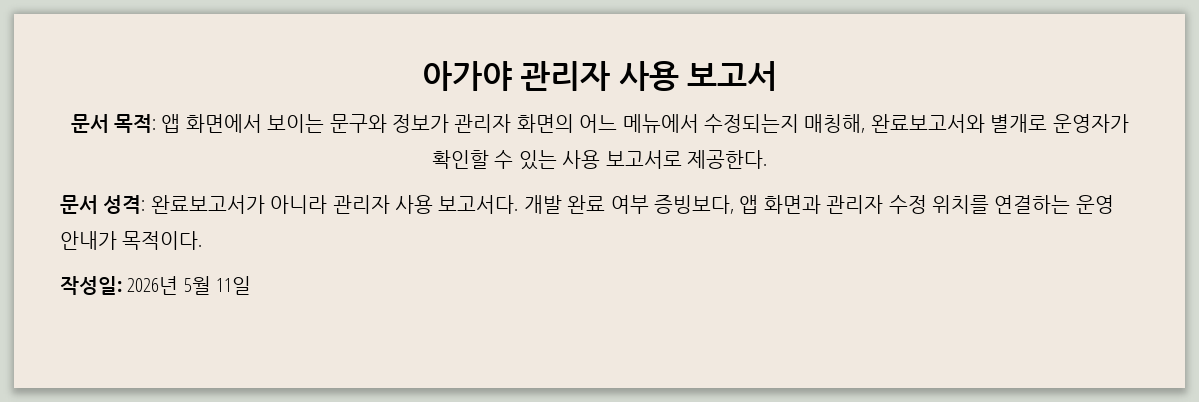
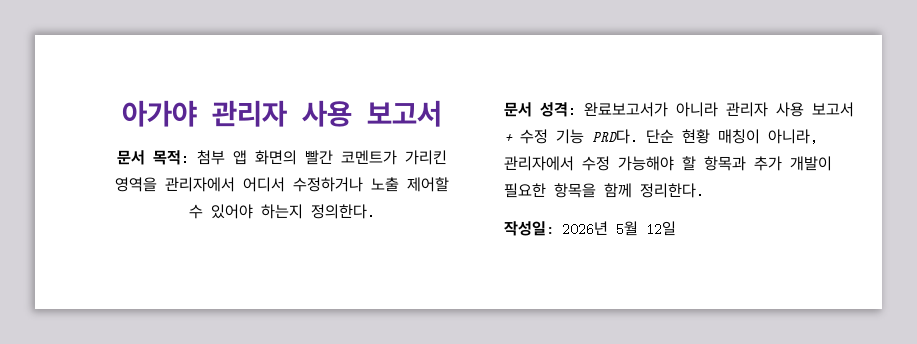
[161,114,1129,133] [432,150,767,170] 앱 화면에서 보이는 문구와 정보가 관리자 화면의 어느 메뉴에서 수정되는지 매칭해, 완료보고서와 별개로 운영자가 확인할 수 있는 사용 보고서로 제공한다. -> [197,150,447,165] [115,177,449,192] [189,204,375,219] 첨부 앱 화면의 빨간 코멘트가 가리킨 영역을 관리자에서 어디서 수정하거나 노출 제어할 수 있어야 하는지 정의한다.
[438,195,1114,214] [60,231,203,250] 보고서다. 개발 완료 여부 증빙보다, 앱 화면과 관리자 수정 위치를 연결하는 운영 안내가 목적이다. -> [812,102,854,117] [504,129,818,144] [504,156,832,171] [504,183,704,198] 보고서 + 수정 기능 PRD다. 단순 현황 매칭이 아니라, 관리자에서 수정 가능해야 할 항목과 추가 개발이 필요한 항목을 함께 정리한다.
[216,276,252,295] 11일 -> [646,221,676,236] 12일

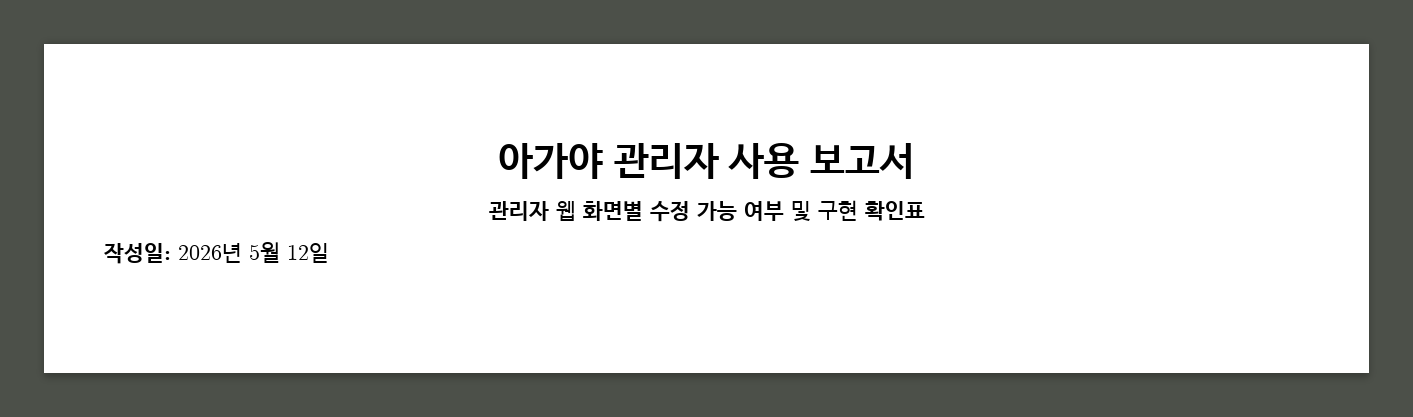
[117,150,447,165] [115,177,449,192] [189,204,375,219] [504,102,854,117] [504,129,818,144] [504,156,832,171] [504,183,704,198] 문서 목적: 첨부 앱 화면의 빨간 코멘트가 가리킨 영역을 관리자에서 어디서 수정하거나 노출 제어할 수 있어야 하는지 정의한다. // 문서 성격: 완료보고서가 아니라 관리자 사용 보고서 + 수정 기능 PRD다. 단순 현황 매칭이 아니라, 관리자에서 수정 가능해야 할 항목과 추가 개발이 필요한 항목을 함께 정리한다. -> [488,200,925,222] 관리자 웹 화면별 수정 가능 여부 및 구현 확인표

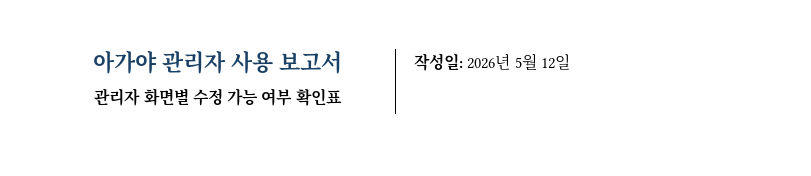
[555,201,576,221] 웹 -> (141, 97) none
[790,200,858,221] 및 구현 -> (293, 97) none

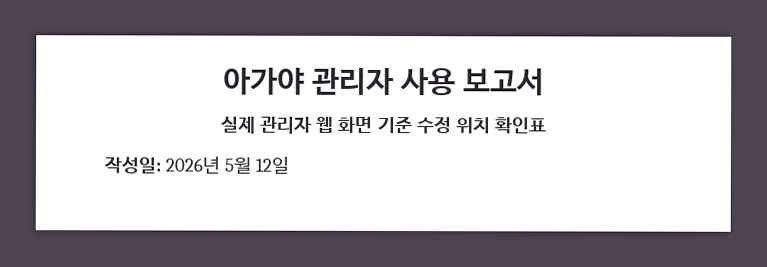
[94,88,293,106] 관리자 화면별 수정 가능 여부 -> [220,115,491,135] 실제 관리자 웹 화면 기준 수정 위치

